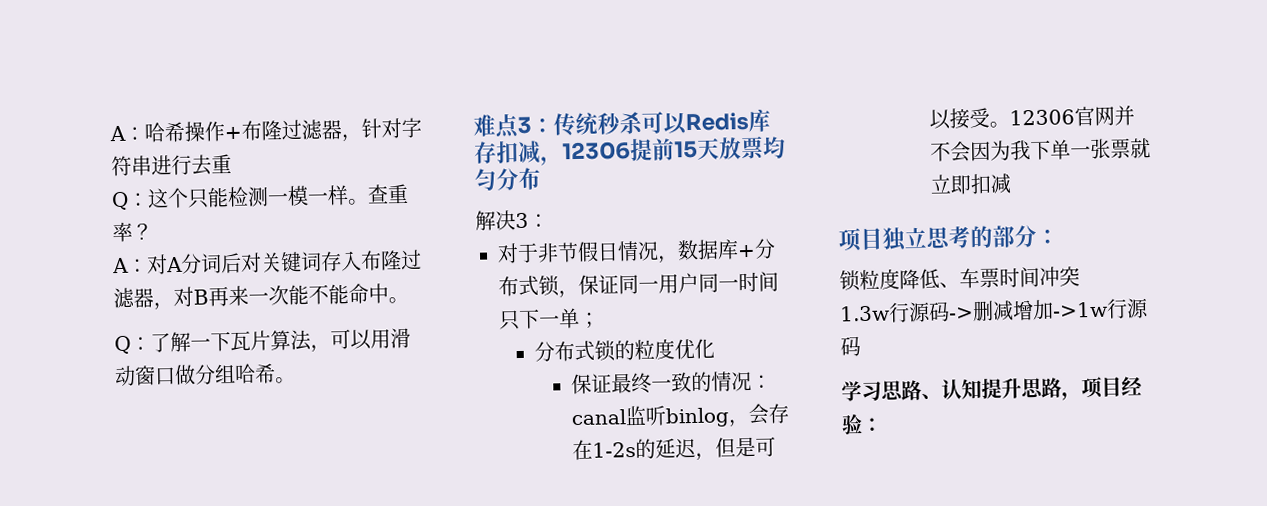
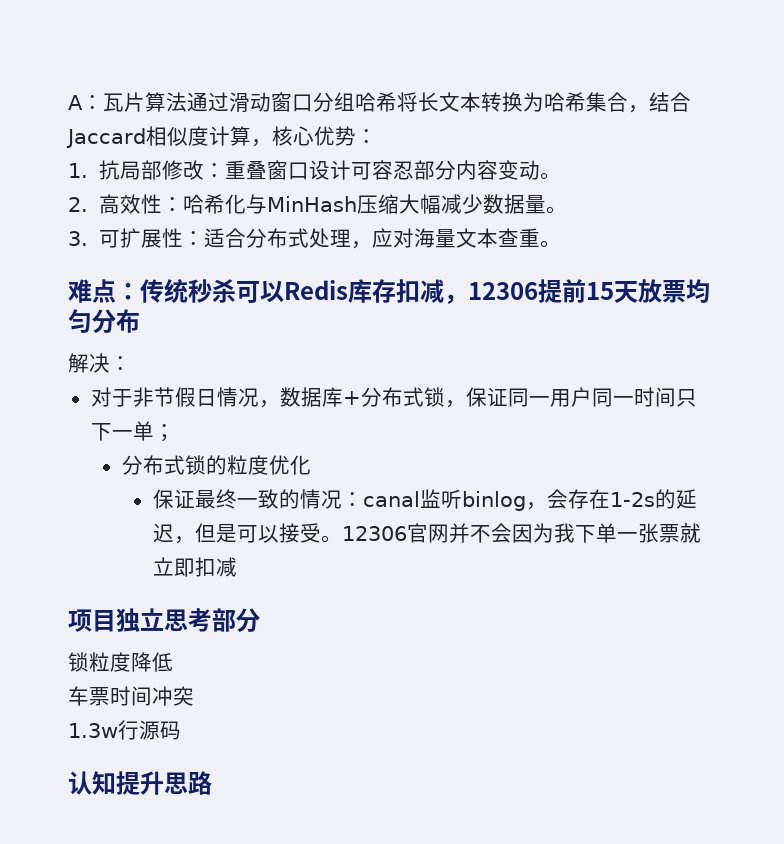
[109,117,422,143] [111,154,232,177] [111,183,409,211] [112,221,153,243] [112,249,422,275] [113,283,409,311] [114,328,391,355] A：哈希操作+布隆过滤器，针对字符串进行去重 // Q：这个只能检测一模一样。查重率？ // A：对A分词后对关键词存入布隆过滤器，对B再来一次能不能命中。 // Q：了解一下瓦片算法，可以用 -> [68,92,229,112] A：瓦片算法通过
[174,364,196,386] 做 -> (313, 103) none
(276, 373) none -> [397,92,691,113] [66,126,377,148] [68,160,562,180] [68,194,568,214] [68,228,541,249] 将长文本转换为哈希集合，结合Jaccard相似度计算，核心优势： // 1.抗局部修改：重叠窗口设计可容忍部分内容变动。 // 2.高效性：哈希化与MinHash压缩大幅减少数据量。 // 3.可扩展性：适合分布式处理，应对海量文本查重
[517,116,532,134] 3 -> (116, 291) none
[515,212,529,229] 3 -> (110, 363) none
[970,224,1059,249] 的部分： -> [212,608,260,633] 部分
[939,282,960,288] 、 -> (173, 662) //
[948,298,1149,322] [840,336,861,357] [841,376,1143,402] [841,414,883,435] ->删减增加->1w行源码 // 学习思路、认知提升思路，项目经验： -> [68,771,212,795] // 认知提升思路

